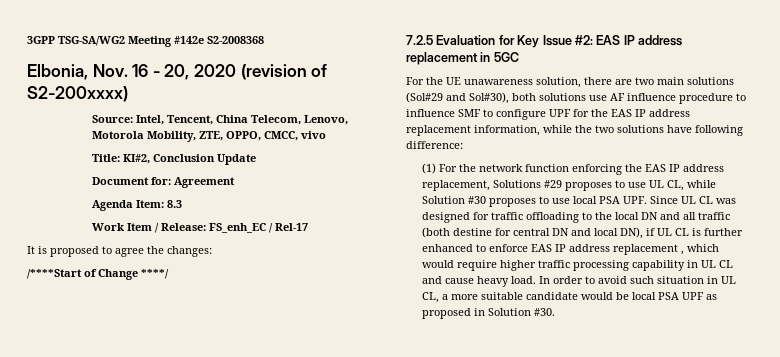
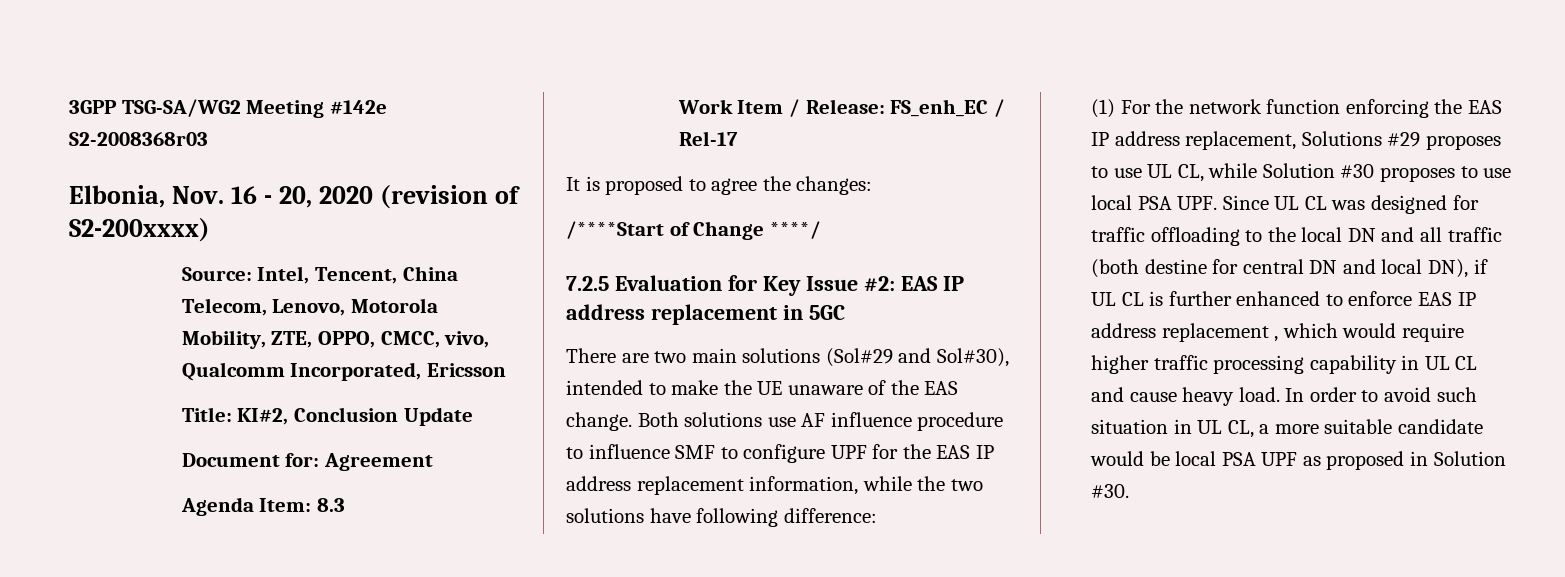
[207,36,264,44] S2-2008368 -> [69,132,208,146] S2-2008368r03
[301,131,327,139] vivo -> [444,331,490,348] [181,362,507,381] vivo, Qualcomm Incorporated, Ericsson
[406,77,612,88] For the UE unawareness solution, there -> [566,348,616,363] There
[512,93,536,101] both -> [566,380,959,395] [566,412,679,431] intended to make the UE unaware of the EAS change. Both

